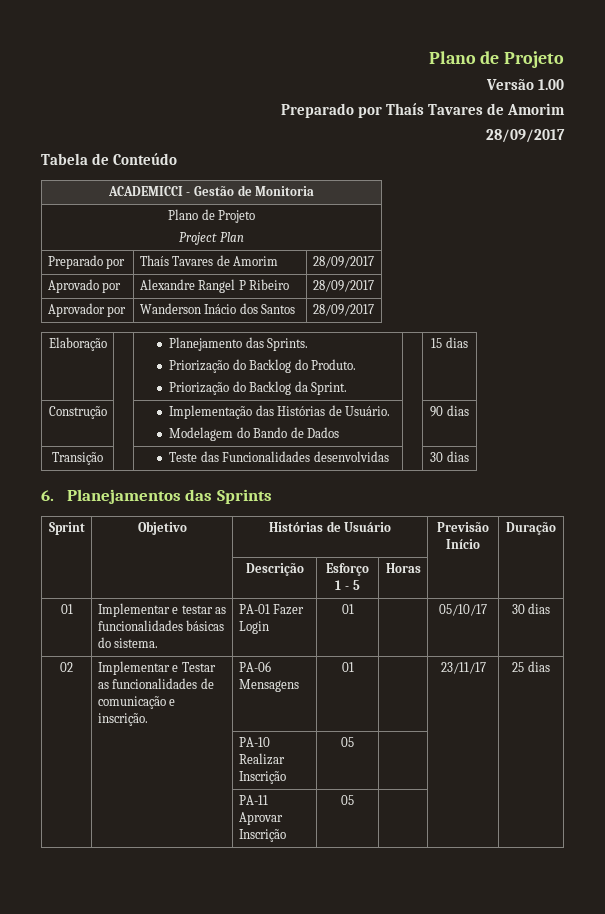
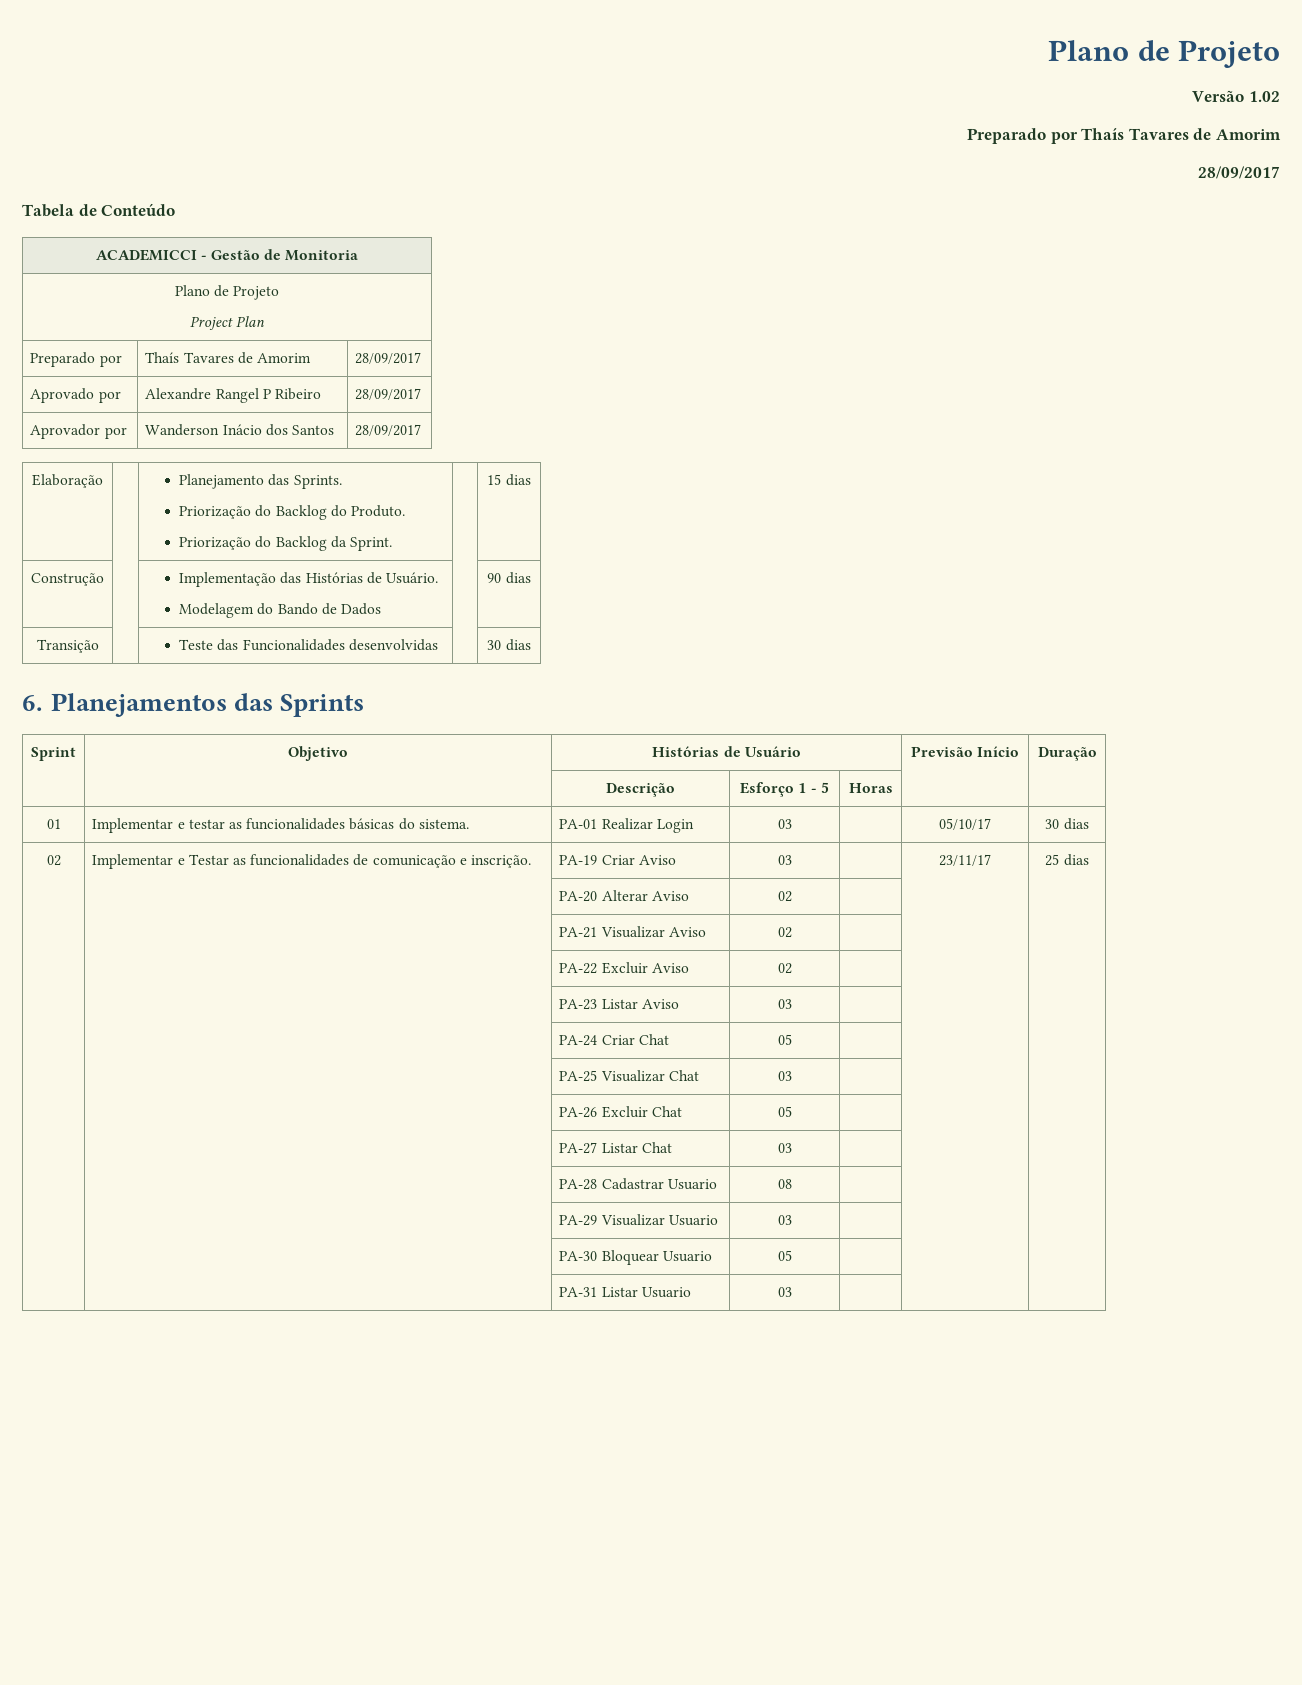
[538,79,564,90] 1.00 -> [1249,91,1280,102] 1.02
[273,604,305,615] Fazer -> [601,818,653,830] Realizar
[341,604,354,614] 01 -> [777,819,792,829] 03
[238,661,271,672] [238,679,299,692] [341,662,354,672] PA-06 Mensagens | 01 -> [559,855,676,865] [777,855,792,865] PA-19 Criar Aviso | 03
[238,737,270,747] [238,753,285,765] [238,771,286,784] [341,737,354,747] [238,795,268,805] [238,812,283,825] [238,829,286,842] [341,795,354,805] PA-10 Realizar Inscrição | 05 | | | // | | PA-11 Aprovar Inscrição | 05 -> [559,890,689,902] [777,891,792,902] [559,926,706,938] [777,927,792,938] [559,962,689,974] [777,963,792,974] [559,999,679,1010] [777,999,792,1009] [559,1034,669,1046] [777,1034,792,1045] [559,1070,699,1082] [777,1071,792,1081] [559,1106,682,1118] [777,1106,792,1117] [559,1142,672,1154] [777,1143,792,1153] [559,1178,717,1190] [777,1179,792,1189] [559,1214,718,1226] [777,1215,792,1225] [559,1250,712,1265] [777,1250,792,1261] [559,1287,691,1298] [777,1287,792,1297] PA-20 Alterar Aviso | 02 | | | // | | PA-21 Visualizar Aviso | 02 | | | // | | PA-22 Excluir Aviso | 02 | | | // | | PA-23 Listar Aviso | 03 | | | // | | PA-24 Criar Chat | 05 | | | // | | PA-25 Visualizar Chat | 03 | | | // | | PA-26 Excluir Chat | 05 | | | // | | PA-27 Listar Chat | 03 | | | // | | PA-28 Cadastrar Usuario | 08 | | | // | | PA-29 Visualizar Usuario | 03 | | | // | | PA-30 Bloquear Usuario | 05 | | | // | | PA-31 Listar Usuario | 03

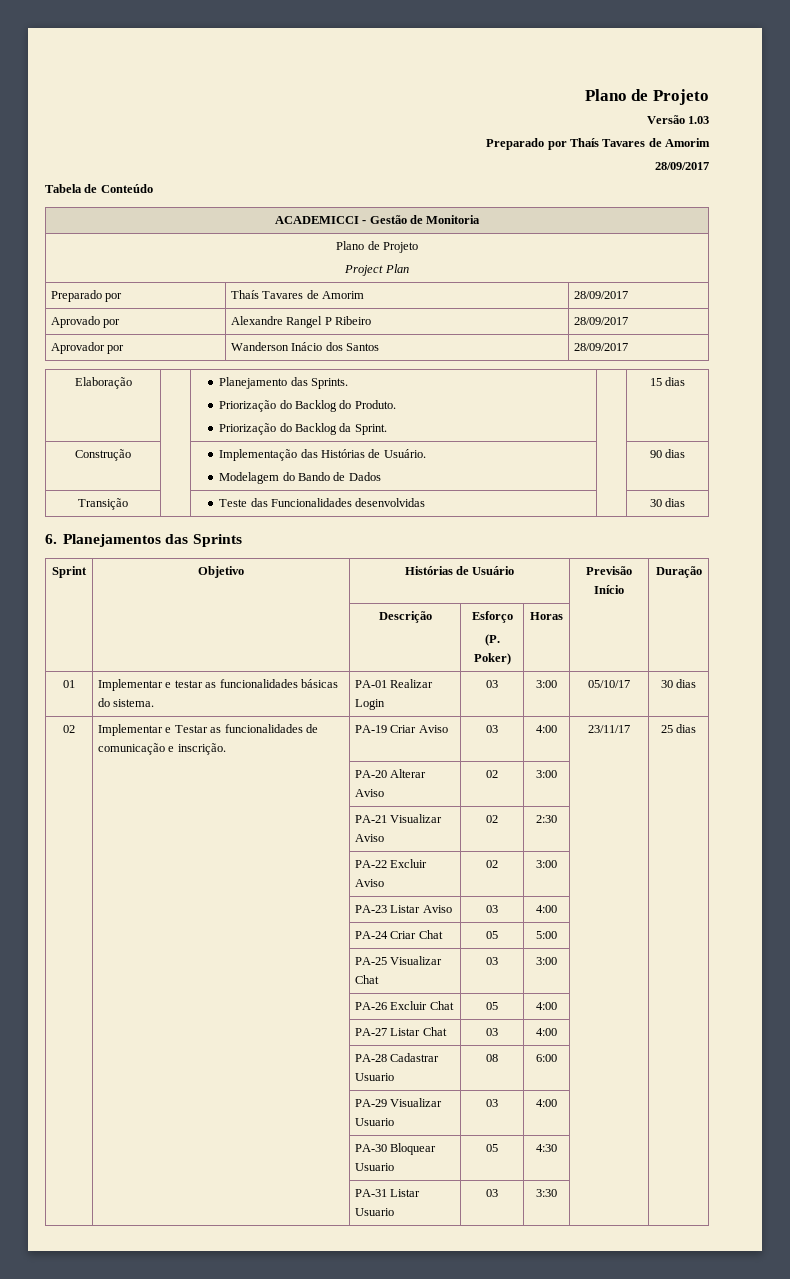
[1249,91,1280,102] 1.02 -> [688,116,709,124] 1.03
[798,782,829,793] 1 - 5 -> [484,634,500,646] [473,653,511,665] // (P. Poker)
(792, 824) none -> [536,680,557,688] 3:00
(792, 860) none -> [536,725,557,733] 4:00
(792, 896) none -> [536,770,557,778] 3:00
(792, 932) none -> [536,815,557,823] 2:30
(792, 968) none -> [536,860,557,868] 3:00
(792, 1004) none -> [536,905,557,913] 4:00
(792, 1039) none -> [536,931,557,939] 5:00
(792, 1076) none -> [536,957,557,965] 3:00
(792, 1111) none -> [536,1002,557,1010] 4:00
(792, 1148) none -> [536,1028,557,1036] 4:00
(792, 1184) none -> [536,1054,557,1062] 6:00
(792, 1220) none -> [536,1099,557,1107] 4:00
(792, 1255) none -> [536,1144,557,1152] 4:30
(792, 1292) none -> [536,1189,557,1197] 3:30

